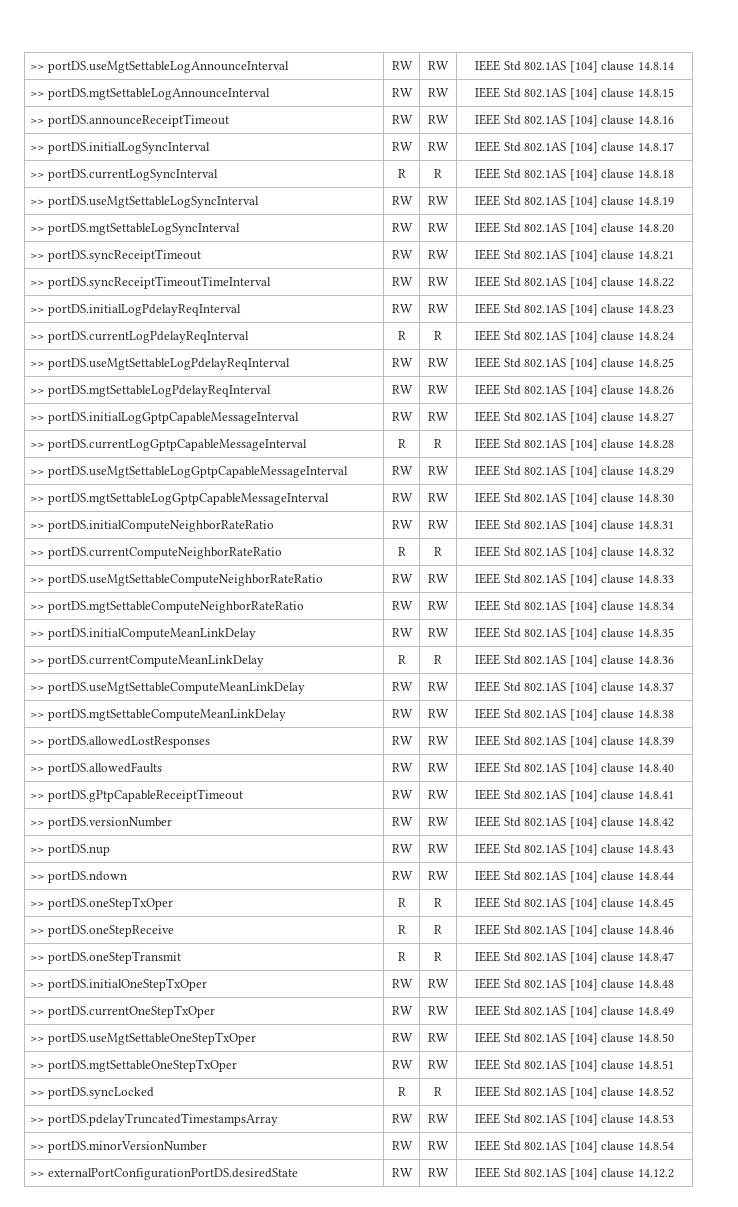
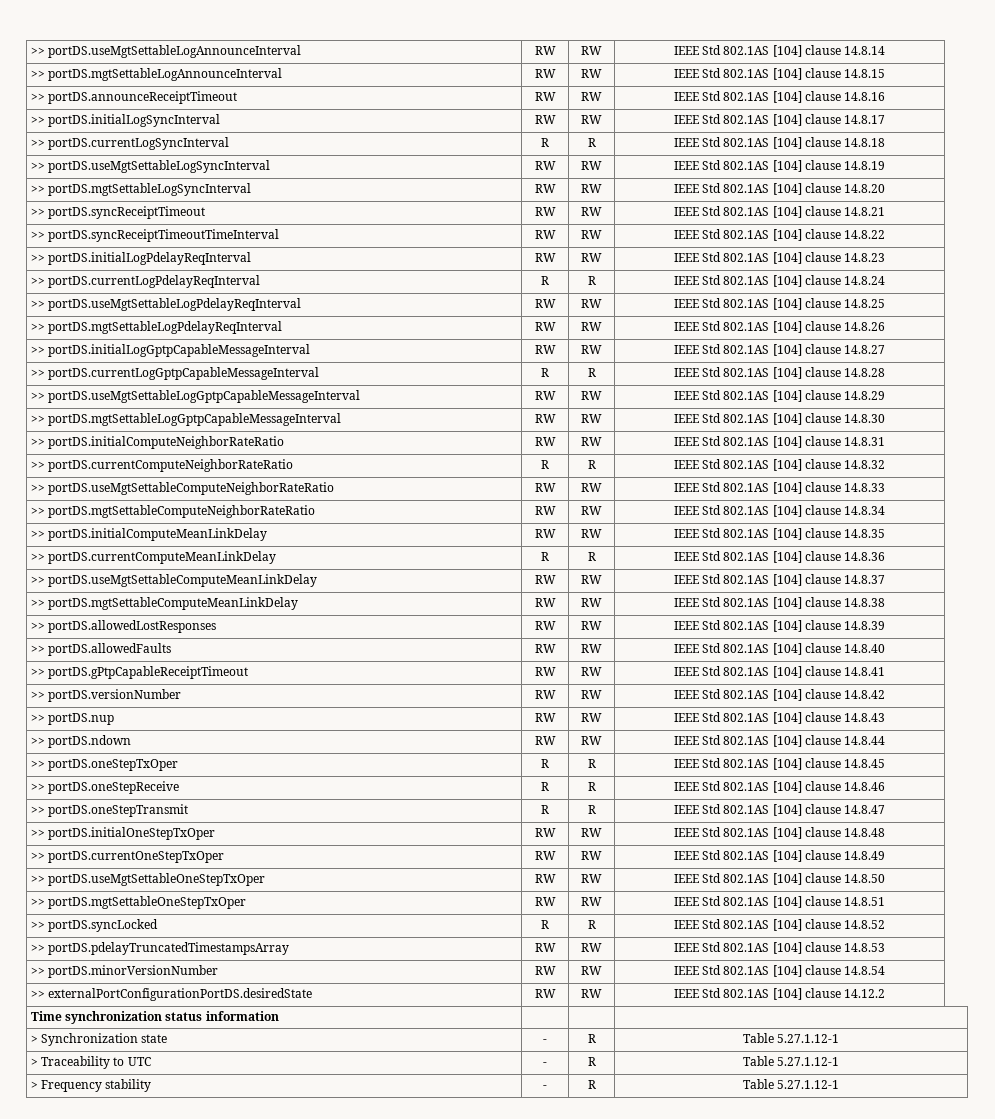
(674, 1173) none -> [30,1011,279,1024] [30,1033,168,1046] [543,1039,547,1043] [587,1034,596,1043] [742,1033,840,1043] [30,1056,151,1069] [543,1062,547,1066] [587,1057,596,1066] [742,1056,840,1066] [30,1079,152,1092] [543,1085,547,1089] [587,1080,596,1089] [742,1079,840,1089] // Time synchronization status information | | | // > Synchronization state | - | R | Table 5.27.1.12-1 // > Traceability to UTC | - | R | Table 5.27.1.12-1 // > Frequency stability | - | R | Table 5.27.1.12-1

